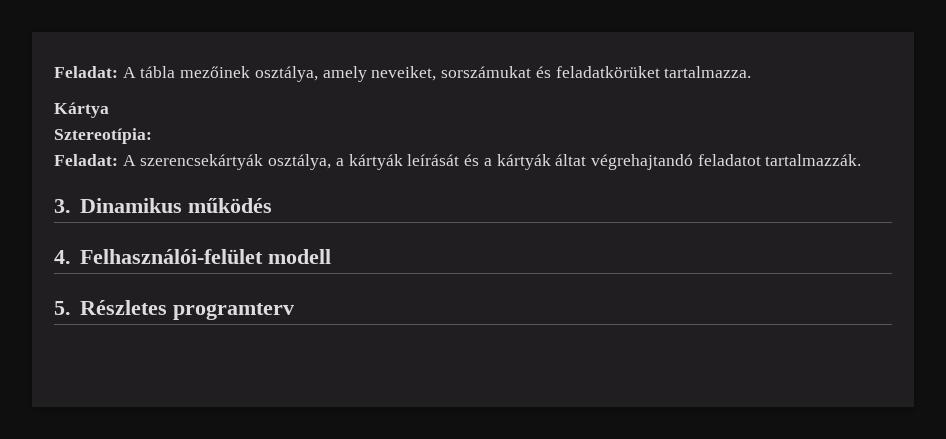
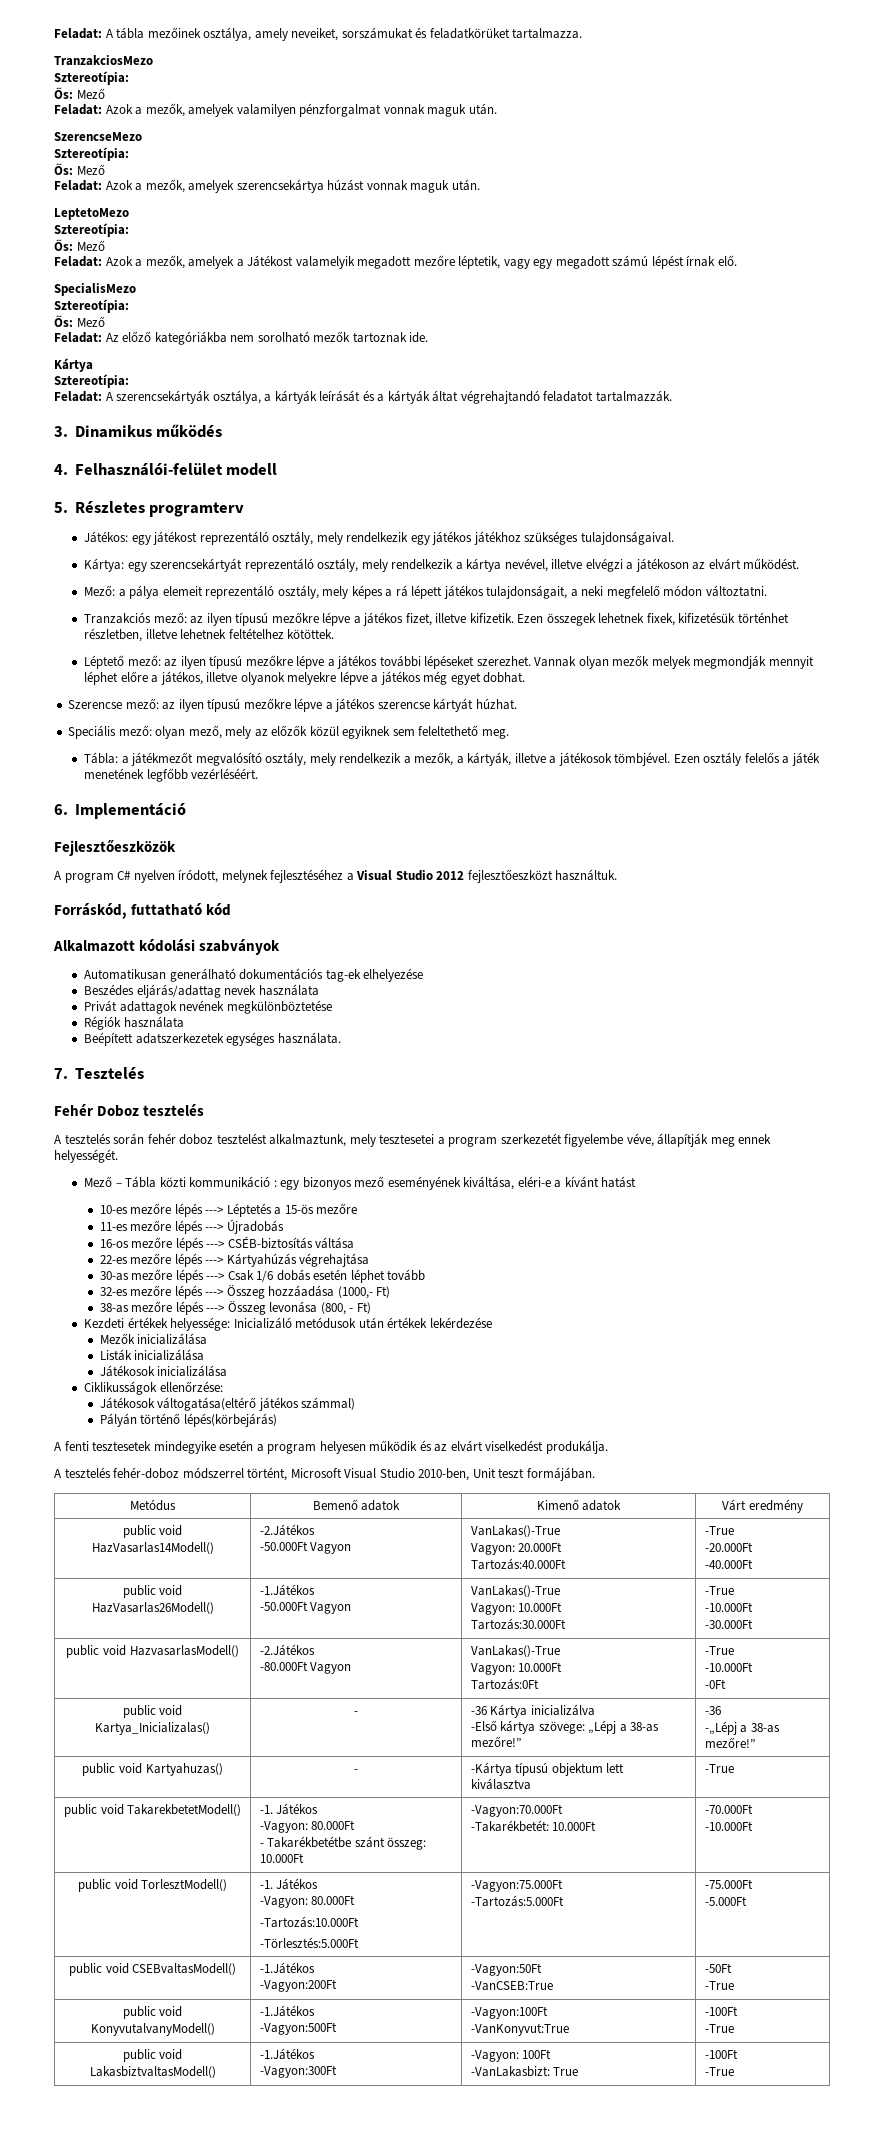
(752, 72) none -> [54,55,153,66] [54,71,129,85] [54,87,105,99] [54,103,497,117] [54,132,142,141] [54,147,129,161] [54,163,105,175] [54,179,480,193] [54,208,129,220] [54,223,129,237] [54,239,105,251] [54,255,737,269] [54,283,136,296] [54,299,129,313] [54,315,105,327] [54,331,429,345] // TranzakciosMezo // Sztereotípia: // Ős: Mező // Feladat: Azok a mezők, amelyek valamilyen pénzforgalmat vonnak maguk után. // SzerencseMezo // Sztereotípia: // Ős: Mező // Feladat: Azok a mezők, amelyek szerencsekártya húzást vonnak maguk után. // LeptetoMezo // Sztereotípia: // Ős: Mező // Feladat: Azok a mezők, amelyek a Játékost valamelyik megadott mezőre léptetik, vagy egy megadott számú lépést írnak elő. // SpecialisMezo // Sztereotípia: // Ős: Mező // Feladat: Az előző kategóriákba nem sorolható mezők tartoznak ide.
(295, 311) none -> [84,531,674,545] [84,558,800,572] [84,585,767,599] [84,612,789,626] [84,628,335,642] [84,655,814,669] [84,671,526,685] [68,698,517,712] [68,725,509,739] [84,752,820,766] [84,768,259,782] [54,803,186,819] [54,840,176,856] [54,869,618,883] [54,903,232,919] [53,939,281,955] [84,968,424,982] [84,984,319,998] [84,1000,332,1014] [84,1016,184,1030] [84,1032,341,1046] [54,1067,144,1079] [54,1104,205,1117] [54,1133,772,1147] [54,1149,118,1163] [84,1176,637,1190] [99,1203,358,1217] [99,1219,284,1234] [99,1236,355,1251] [99,1253,370,1267] [99,1269,426,1283] [99,1285,391,1299] [99,1301,371,1315] [84,1317,492,1331] [99,1333,208,1345] [99,1349,205,1361] [99,1365,228,1377] [84,1381,223,1395] [99,1397,356,1411] [99,1413,277,1427] [54,1440,608,1454] [54,1467,595,1481] [130,1499,176,1511] [312,1499,401,1511] [536,1499,622,1511] [722,1499,803,1513] [122,1525,183,1538] [91,1542,214,1554] [259,1524,315,1536] [259,1541,352,1554] [470,1525,560,1537] [470,1542,563,1555] [470,1558,566,1570] [704,1526,734,1535] [704,1542,753,1552] [704,1559,753,1569] [122,1585,183,1598] [91,1602,214,1614] [259,1584,315,1596] [259,1601,352,1614] [470,1585,560,1597] [470,1602,563,1615] [470,1618,566,1630] [704,1586,734,1595] [704,1602,753,1612] [704,1619,753,1629] [66,1645,239,1658] [259,1644,315,1656] [259,1661,352,1674] [470,1645,560,1657] [470,1662,563,1675] [470,1678,539,1690] [704,1646,734,1655] [704,1662,753,1672] [704,1679,726,1689] [122,1705,183,1718] [95,1722,210,1735] [354,1711,358,1715] [470,1704,595,1718] [470,1720,660,1734] [470,1736,522,1747] [704,1706,721,1715] [704,1721,780,1735] [704,1737,756,1748] [82,1763,223,1776] [354,1769,358,1773] [470,1762,625,1776] [470,1778,531,1790] [704,1764,734,1773] [63,1804,242,1817] [259,1803,319,1815] [259,1820,356,1833] [259,1836,427,1850] [259,1853,304,1863] [470,1804,563,1817] [470,1820,597,1832] [704,1804,753,1814] [704,1821,753,1831] [77,1879,228,1892] [259,1878,319,1890] [259,1895,356,1908] [259,1916,359,1928] [259,1937,359,1948] [470,1879,563,1892] [470,1895,564,1907] [704,1879,753,1889] [704,1896,747,1906] [68,1963,237,1976] [259,1962,315,1974] [259,1979,337,1992] [470,1963,542,1976] [470,1981,553,1991] [704,1963,732,1973] [704,1981,734,1990] [122,2006,183,2019] [90,2023,215,2036] [259,2005,315,2017] [259,2022,337,2035] [470,2006,548,2019] [470,2023,569,2036] [704,2006,738,2016] [704,2024,734,2033] [122,2049,183,2062] [89,2066,216,2078] [259,2048,315,2060] [259,2065,337,2078] [470,2049,552,2062] [470,2066,579,2077] [704,2049,738,2059] [704,2067,734,2076] // Játékos: egy játékost reprezentáló osztály, mely rendelkezik egy játékos játékhoz szükséges tulajdonságaival. // Kártya: egy szerencsekártyát reprezentáló osztály, mely rendelkezik a kártya nevével, illetve elvégzi a játékoson az elvárt működést. // Mező: a pálya elemeit reprezentáló osztály, mely képes a rá lépett játékos tulajdonságait, a neki megfelelő módon változtatni. // Tranzakciós mező: az ilyen típusú mezőkre lépve a játékos fizet, illetve kifizetik. Ezen összegek lehetnek fixek, kifizetésük történhet részletben, illetve lehetnek feltételhez kötöttek. // Léptető mező: az ilyen típusú mezőkre lépve a játékos további lépéseket szerezhet. Vannak olyan mezők melyek megmondják mennyit léphet előre a játékos, illetve olyanok melyekre lépve a játékos még egyet dobhat. // Szerencse mező: az ilyen típusú mezőkre lépve a játékos szerencse kártyát húzhat. // Speciális mező: olyan mező, mely az előzők közül egyiknek sem feleltethető meg. // Tábla: a játékmezőt megvalósító osztály, mely rendelkezik a mezők, a kártyák, illetve a játékosok tömbjével. Ezen osztály felelős a játék menetének legfőbb vezérléséért. // 6. Implementáció // Fejlesztőeszközök // A program C# nyelven íródott, melynek fejlesztéséhez a Visual Studio 2012 fejlesztőeszközt használtuk. // Forráskód, futtatható kód // Alkalmazott kódolási szabványok // Automatikusan generálható dokumentációs tag-ek elhelyezése // Beszédes eljárás/adattag nevek használata // Privát adattagok nevének megkülönböztetése // Régiók használata // Beépített adatszerkezetek egységes használata. // 7. Tesztelés // Fehér Doboz tesztelés // A tesztelés során fehér doboz tesztelést alkalmaztunk, mely tesztesetei a program szerkezetét figyelembe véve, állapítják meg ennek helyességét. // Mező – Tábla közti kommunikáció : egy bizonyos mező eseményének kiváltása, eléri-e a kívánt hatást // 10-es mezőre lépés ---> Léptetés a 15-ös mezőre // 11-es mezőre lépés ---> Újradobás // 16-os mezőre lépés ---> CSÉB-biztosítás váltása // 22-es mezőre lépés ---> Kártyahúzás végrehajtása // 30-as mezőre lépés ---> Csak 1/6 dobás esetén léphet tovább // 32-es mezőre lépés ---> Összeg hozzáadása (1000,- Ft) // 38-as mezőre lépés ---> Összeg levonása (800, - Ft) // Kezdeti értékek helyessége: Inicializáló metódusok után értékek lekérdezése // Mezők inicializálása // Listák inicializálása // Játékosok inicializálása // Ciklikusságok ellenőrzése: // Játékosok váltogatása(eltérő játékos számmal) // Pályán történő lépés(körbejárás) // A fenti tesztesetek mindegyike esetén a program helyesen működik és az elvárt viselkedést produkálja. // A tesztelés fehér-doboz módszerrel történt, Microsoft Visual Studio 2010-ben, Unit teszt formájában. // Metódus | Bemenő adatok | Kimenő adatok | Várt eredmény // public void HazVasarlas14Modell() | -2.Játékos // -50.000Ft Vagyon | VanLakas()-True // Vagyon: 20.000Ft // Tartozás:40.000Ft | -True // -20.000Ft // -40.000Ft // public void HazVasarlas26Modell() | -1.Játékos // -50.000Ft Vagyon | VanLakas()-True // Vagyon: 10.000Ft // Tartozás:30.000Ft | -True // -10.000Ft // -30.000Ft // public void HazvasarlasModell() | -2.Játékos // -80.000Ft Vagyon | VanLakas()-True // Vagyon: 10.000Ft // Tartozás:0Ft | -True // -10.000Ft // -0Ft // public void Kartya_Inicializalas() | - | -36 Kártya inicializálva // -Első kártya szövege: „Lépj a 38-as mezőre!” | -36 // -„Lépj a 38-as mezőre!” // public void Kartyahuzas() | - | -Kártya típusú objektum lett kiválasztva | -True // public void TakarekbetetModell() | -1. Játékos // -Vagyon: 80.000Ft // - Takarékbetétbe szánt összeg: 10.000Ft | -Vagyon:70.000Ft // -Takarékbetét: 10.000Ft | -70.000Ft // -10.000Ft // public void TorlesztModell() | -1. Játékos // -Vagyon: 80.000Ft // -Tartozás:10.000Ft // -Törlesztés:5.000Ft | -Vagyon:75.000Ft // -Tartozás:5.000Ft | -75.000Ft // -5.000Ft // public void CSEBvaltasModell() | -1.Játékos // -Vagyon:200Ft | -Vagyon:50Ft // -VanCSEB:True | -50Ft // -True // public void KonyvutalvanyModell() | -1.Játékos // -Vagyon:500Ft | -Vagyon:100Ft // -VanKonyvut:True | -100Ft // -True // public void LakasbiztvaltasModell() | -1.Játékos // -Vagyon:300Ft | -Vagyon: 100Ft // -VanLakasbizt: True | -100Ft // -True

